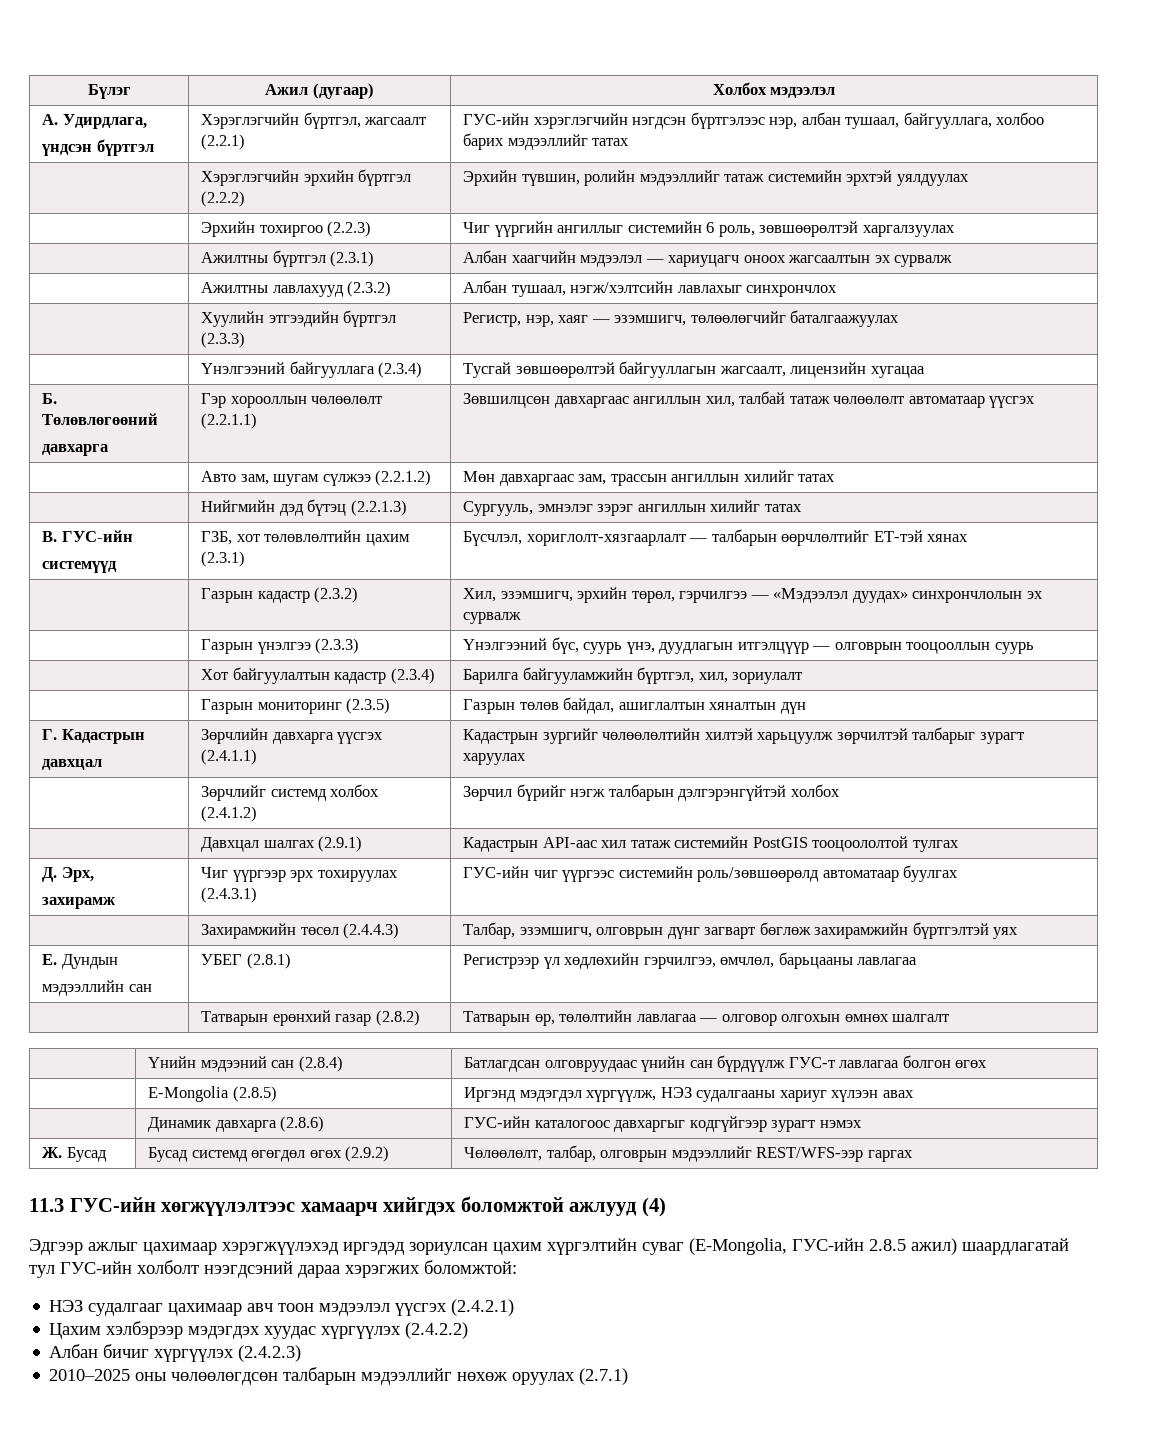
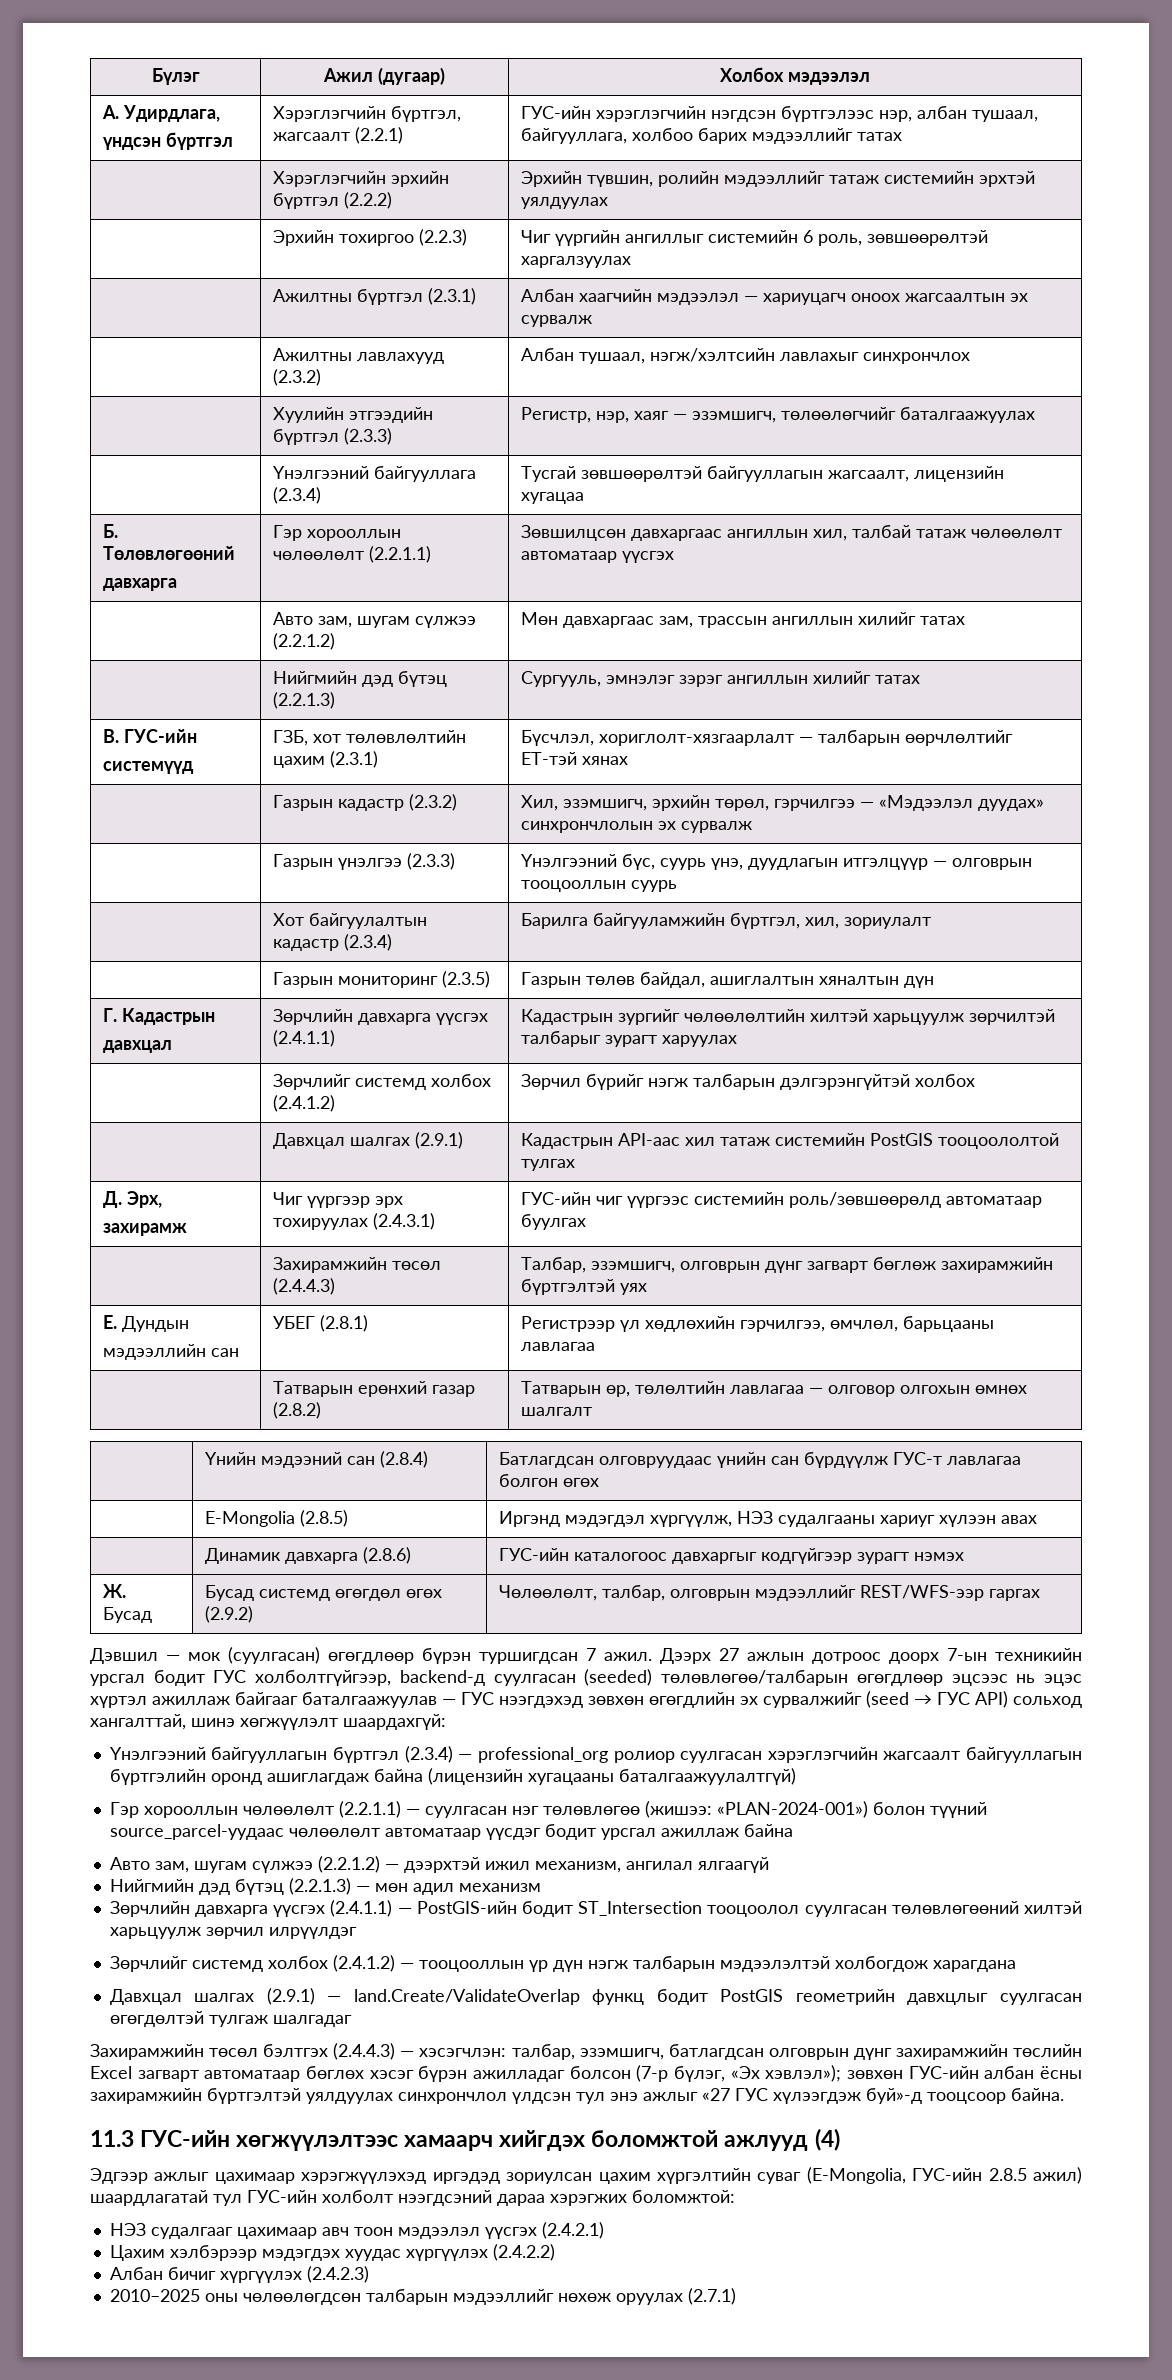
(913, 1156) none -> [90,1647,1082,1664] [90,1669,1082,1686] [90,1691,1082,1708] [90,1714,446,1730] [109,1746,1082,1763] [109,1768,796,1785] [109,1801,987,1818] [109,1824,793,1840] [109,1856,769,1873] [109,1878,541,1895] [109,1900,1083,1917] [109,1927,357,1939] [109,1955,1016,1972] [109,1988,1082,2005] [109,2011,352,2027] [90,2043,1082,2060] [90,2065,1082,2082] [90,2088,1064,2104] // Дэвшил — мок (суулгасан) өгөгдлөөр бүрэн туршигдсан 7 ажил. Дээрх 27 ажлын дотроос доорх 7-ын техникийн урсгал бодит ГУС холболтгүйгээр, backend-д суулгасан (seeded) төлөвлөгөө/талбарын өгөгдлөөр эцсээс нь эцэс хүртэл ажиллаж байгааг баталгаажуулав — ГУС нээгдэхэд зөвхөн өгөгдлийн эх сурвалжийг (seed → ГУС API) сольход хангалттай, шинэ хөгжүүлэлт шаардахгүй: // Үнэлгээний байгууллагын бүртгэл (2.3.4) — professional_org ролиор суулгасан хэрэглэгчийн жагсаалт байгууллагын бүртгэлийн оронд ашиглагдаж байна (лицензийн хугацааны баталгаажуулалтгүй) // Гэр хорооллын чөлөөлөлт (2.2.1.1) — суулгасан нэг төлөвлөгөө (жишээ: «PLAN-2024-001») болон түүний source_parcel-уудаас чөлөөлөлт автоматаар үүсдэг бодит урсгал ажиллаж байна // Авто зам, шугам сүлжээ (2.2.1.2) — дээрхтэй ижил механизм, ангилал ялгаагүй // Нийгмийн дэд бүтэц (2.2.1.3) — мөн адил механизм // Зөрчлийн давхарга үүсгэх (2.4.1.1) — PostGIS-ийн бодит ST_Intersection тооцоолол суулгасан төлөвлөгөөний хилтэй харьцуулж зөрчил илрүүлдэг // Зөрчлийг системд холбох (2.4.1.2) — тооцооллын үр дүн нэгж талбарын мэдээлэлтэй холбогдож харагдана // Давхцал шалгах (2.9.1) — land.Create/ValidateOverlap функц бодит PostGIS геометрийн давхцлыг суулгасан өгөгдөлтэй тулгаж шалгадаг // Захирамжийн төсөл бэлтгэх (2.4.4.3) — хэсэгчлэн: талбар, эзэмшигч, батлагдсан олговрын дүнг захирамжийн төслийн Excel загварт автоматаар бөглөх хэсэг бүрэн ажилладаг болсон (7-р бүлэг, «Эх хэвлэл»); зөвхөн ГУС-ийн албан ёсны захирамжийн бүртгэлтэй уялдуулах синхрончлол үлдсэн тул энэ ажлыг «27 ГУС хүлээгдэж буй»-д тооцсоор байна.

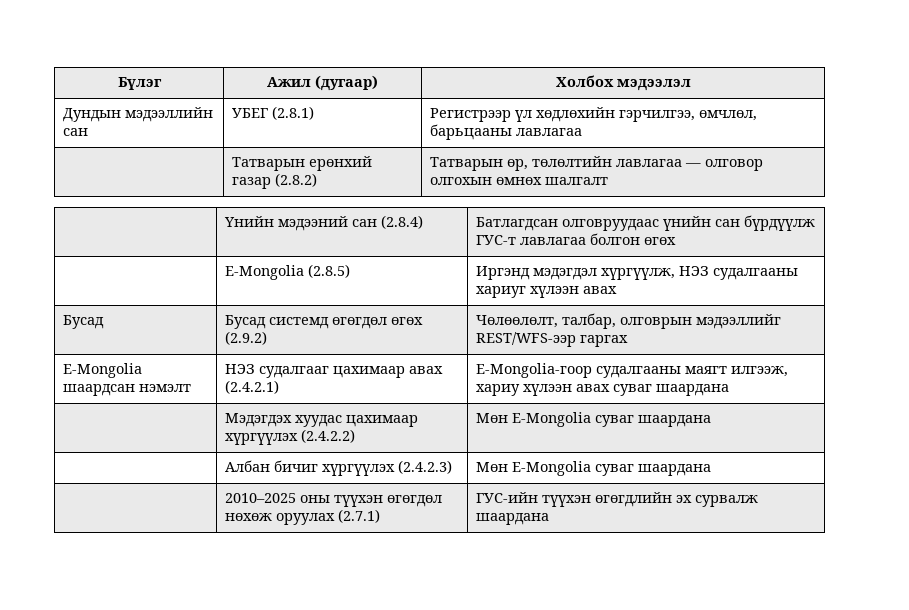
[102,105,221,122] [103,132,234,150] [273,106,462,122] [273,127,404,144] [521,106,1039,122] [521,128,903,144] [273,171,450,187] [273,192,393,209] [521,171,1036,187] [521,197,609,209] [273,229,468,246] [521,230,989,246] [521,256,632,268] [273,288,477,305] [521,289,1029,305] [521,315,593,327] [273,348,445,364] [273,369,322,386] [521,348,971,364] [273,407,434,423] [273,428,393,445] [521,407,1036,423] [273,466,477,482] [273,487,322,504] [521,466,1005,482] [521,492,585,504] [103,524,119,538] [103,546,236,560] [103,578,178,591] [273,525,402,541] [273,546,432,563] [521,525,1063,541] [521,551,675,563] [273,612,477,628] [273,633,336,650] [521,612,966,628] [273,671,448,687] [273,692,336,709] [521,671,921,687] [103,729,198,743] [103,761,195,774] [273,730,467,746] [273,751,379,768] [521,730,1014,746] [521,752,629,765] [273,794,458,811] [521,795,1045,811] [521,821,753,833] [273,853,456,870] [521,854,1033,870] [521,880,678,892] [273,913,428,929] [273,934,393,951] [521,913,932,929] [273,971,491,988] [521,972,935,988] [103,1008,216,1025] [103,1040,173,1053] [273,1009,489,1025] [273,1030,336,1047] [521,1009,1056,1025] [521,1031,738,1047] [273,1074,492,1090] [273,1095,336,1112] [521,1074,976,1090] [273,1132,464,1149] [521,1133,1060,1149] [521,1159,576,1171] [103,1191,163,1208] [103,1223,188,1236] [273,1192,404,1208] [273,1213,436,1230] [521,1192,1043,1208] [521,1214,587,1230] [273,1257,442,1273] [273,1278,336,1295] [521,1257,1054,1273] [521,1279,648,1295] [103,1315,118,1329] А. Удирдлага, // үндсэн бүртгэл | Хэрэглэгчийн бүртгэл, жагсаалт (2.2.1) | ГУС-ийн хэрэглэгчийн нэгдсэн бүртгэлээс нэр, албан тушаал, байгууллага, холбоо барих мэдээллийг татах // | Хэрэглэгчийн эрхийн бүртгэл (2.2.2) | Эрхийн түвшин, ролийн мэдээллийг татаж системийн эрхтэй уялдуулах // | Эрхийн тохиргоо (2.2.3) | Чиг үүргийн ангиллыг системийн 6 роль, зөвшөөрөлтэй харгалзуулах // | Ажилтны бүртгэл (2.3.1) | Албан хаагчийн мэдээлэл — хариуцагч оноох жагсаалтын эх сурвалж // | Ажилтны лавлахууд (2.3.2) | Албан тушаал, нэгж/хэлтсийн лавлахыг синхрончлох // | Хуулийн этгээдийн бүртгэл (2.3.3) | Регистр, нэр, хаяг — эзэмшигч, төлөөлөгчийг баталгаажуулах // | Үнэлгээний байгууллага (2.3.4) | Тусгай зөвшөөрөлтэй байгууллагын жагсаалт, лицензийн хугацаа // Б. Төлөвлөгөөний // давхарга | Гэр хорооллын чөлөөлөлт (2.2.1.1) | Зөвшилцсөн давхаргаас ангиллын хил, талбай татаж чөлөөлөлт автоматаар үүсгэх // | Авто зам, шугам сүлжээ (2.2.1.2) | Мөн давхаргаас зам, трассын ангиллын хилийг татах // | Нийгмийн дэд бүтэц (2.2.1.3) | Сургууль, эмнэлэг зэрэг ангиллын хилийг татах // В. ГУС-ийн // системүүд | ГЗБ, хот төлөвлөлтийн цахим (2.3.1) | Бүсчлэл, хориглолт-хязгаарлалт — талбарын өөрчлөлтийг ЕТ-тэй хянах // | Газрын кадастр (2.3.2) | Хил, эзэмшигч, эрхийн төрөл, гэрчилгээ — «Мэдээлэл дуудах» синхрончлолын эх сурвалж // | Газрын үнэлгээ (2.3.3) | Үнэлгээний бүс, суурь үнэ, дуудлагын итгэлцүүр — олговрын тооцооллын суурь // | Хот байгуулалтын кадастр (2.3.4) | Барилга байгууламжийн бүртгэл, хил, зориулалт // | Газрын мониторинг (2.3.5) | Газрын төлөв байдал, ашиглалтын хяналтын дүн // Г. Кадастрын // давхцал | Зөрчлийн давхарга үүсгэх (2.4.1.1) | Кадастрын зургийг чөлөөлөлтийн хилтэй харьцуулж зөрчилтэй талбарыг зурагт харуулах // | Зөрчлийг системд холбох (2.4.1.2) | Зөрчил бүрийг нэгж талбарын дэлгэрэнгүйтэй холбох // | Давхцал шалгах (2.9.1) | Кадастрын API-аас хил татаж системийн PostGIS тооцоололтой тулгах // Д. Эрх, // захирамж | Чиг үүргээр эрх тохируулах (2.4.3.1) | ГУС-ийн чиг үүргээс системийн роль/зөвшөөрөлд автоматаар буулгах // | Захирамжийн төсөл (2.4.4.3) | Талбар, эзэмшигч, олговрын дүнг загварт бөглөж захирамжийн бүртгэлтэй уях // Е. -> (691, 85) none
(190, 1324) // -> (122, 115) none
[205,1547,412,1564] [499,1548,965,1564] [103,1584,127,1598] | Динамик давхарга (2.8.6) | ГУС-ийн каталогоос давхаргыг кодгүйгээр зурагт нэмэх // Ж. -> (618, 290) none
[90,1647,1082,1664] [90,1669,1082,1686] [90,1691,1082,1708] [90,1714,446,1730] [109,1746,1082,1763] [109,1768,796,1785] [109,1801,987,1818] [109,1824,793,1840] [109,1856,769,1873] [109,1878,541,1895] [109,1900,1083,1917] [109,1927,357,1939] [109,1955,1016,1972] [109,1988,1082,2005] [109,2011,352,2027] [90,2043,1082,2060] [90,2065,1082,2082] [90,2088,1064,2104] [90,2128,840,2151] [90,2167,1082,2184] [90,2190,735,2206] [109,2222,604,2239] [109,2244,555,2261] [109,2266,369,2283] [109,2288,736,2305] // Дэвшил — мок (суулгасан) өгөгдлөөр бүрэн туршигдсан 7 ажил. Дээрх 27 ажлын дотроос доорх 7-ын техникийн урсгал бодит ГУС холболтгүйгээр, backend-д суулгасан (seeded) төлөвлөгөө/талбарын өгөгдлөөр эцсээс нь эцэс хүртэл ажиллаж байгааг баталгаажуулав — ГУС нээгдэхэд зөвхөн өгөгдлийн эх сурвалжийг (seed → ГУС API) сольход хангалттай, шинэ хөгжүүлэлт шаардахгүй: // Үнэлгээний байгууллагын бүртгэл (2.3.4) — professional_org ролиор суулгасан хэрэглэгчийн жагсаалт байгууллагын бүртгэлийн оронд ашиглагдаж байна (лицензийн хугацааны баталгаажуулалтгүй) // Гэр хорооллын чөлөөлөлт (2.2.1.1) — суулгасан нэг төлөвлөгөө (жишээ: «PLAN-2024-001») болон түүний source_parcel-уудаас чөлөөлөлт автоматаар үүсдэг бодит урсгал ажиллаж байна // Авто зам, шугам сүлжээ (2.2.1.2) — дээрхтэй ижил механизм, ангилал ялгаагүй // Нийгмийн дэд бүтэц (2.2.1.3) — мөн адил механизм // Зөрчлийн давхарга үүсгэх (2.4.1.1) — PostGIS-ийн бодит ST_Intersection тооцоолол суулгасан төлөвлөгөөний хилтэй харьцуулж зөрчил илрүүлдэг // Зөрчлийг системд холбох (2.4.1.2) — тооцооллын үр дүн нэгж талбарын мэдээлэлтэй холбогдож харагдана // Давхцал шалгах (2.9.1) — land.Create/ValidateOverlap функц бодит PostGIS геометрийн давхцлыг суулгасан өгөгдөлтэй тулгаж шалгадаг // Захирамжийн төсөл бэлтгэх (2.4.4.3) — хэсэгчлэн: талбар, эзэмшигч, батлагдсан олговрын дүнг захирамжийн төслийн Excel загварт автоматаар бөглөх хэсэг бүрэн ажилладаг болсон (7-р бүлэг, «Эх хэвлэл»); зөвхөн ГУС-ийн албан ёсны захирамжийн бүртгэлтэй уялдуулах синхрончлол үлдсэн тул энэ ажлыг «27 ГУС хүлээгдэж буй»-д тооцсоор байна. // 11.3 ГУС-ийн хөгжүүлэлтээс хамаарч хийгдэх боломжтой ажлууд (4) // Эдгээр ажлыг цахимаар хэрэгжүүлэхэд иргэдэд зориулсан цахим хүргэлтийн суваг (E-Mongolia, ГУС-ийн 2.8.5 ажил) шаардлагатай тул ГУС-ийн холболт нээгдсэний дараа хэрэгжих боломжтой: // НЭЗ судалгааг цахимаар авч тоон мэдээлэл үүсгэх (2.4.2.1) // Цахим хэлбэрээр мэдэгдэх хуудас хүргүүлэх (2.4.2.2) // Албан бичиг хүргүүлэх (2.4.2.3) // 2010–2025 оны чөлөөлөгдсөн талбарын мэдээллийг нөхөж оруулах (2.7.1) -> [63,363,143,378] [63,384,192,396] [225,364,444,378] [225,380,280,394] [476,363,789,378] [476,384,730,396] [225,413,419,427] [225,429,356,445] [476,412,712,427] [225,460,453,476] [476,461,712,476] [225,493,443,507] [225,509,381,525] [476,492,759,507] [476,513,550,525] // E-Mongolia шаардсан нэмэлт | НЭЗ судалгааг цахимаар авах (2.4.2.1) | E-Mongolia-гоор судалгааны маягт илгээж, хариу хүлээн авах суваг шаардана // | Мэдэгдэх хуудас цахимаар хүргүүлэх (2.4.2.2) | Мөн E-Mongolia суваг шаардана // | Албан бичиг хүргүүлэх (2.4.2.3) | Мөн E-Mongolia суваг шаардана // | 2010–2025 оны түүхэн өгөгдөл нөхөж оруулах (2.7.1) | ГУС-ийн түүхэн өгөгдлийн эх сурвалж шаардана

